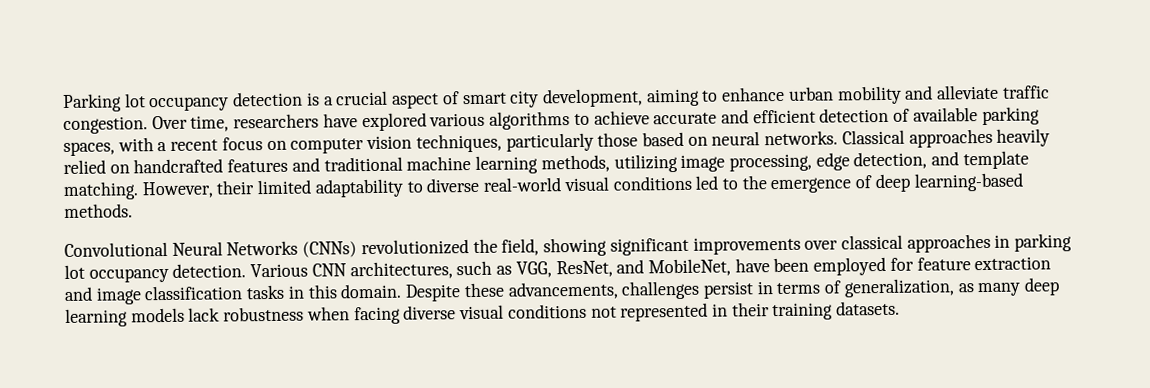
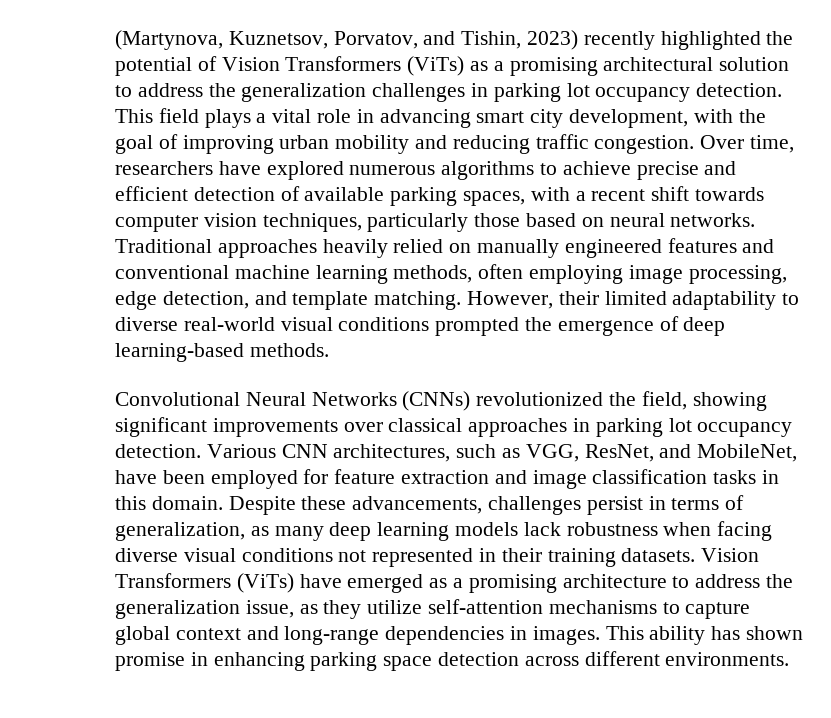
[62,86,786,112] Parking lot occupancy detection is a crucial aspect of smart city development, aiming to enhance -> [115,30,794,50] [115,56,790,76] [115,83,783,102] [115,108,766,128] [115,134,274,154] (Martynova, Kuznetsov, Porvatov, and Tishin, 2023) recently highlighted the potential of Vision Transformers (ViTs) as a promising architectural solution to address the generalization challenges in parking lot occupancy detection. This field plays a vital role in advancing smart city development, with the goal of improving
[936,84,1000,100] alleviate -> [452,135,530,154] reducing
[429,112,486,127] various -> [349,165,436,175] numerous
[653,112,718,125] accurate -> [636,161,699,180] precise
[221,137,287,151] focus on -> [651,186,765,201] shift towards
[841,129,905,145] Classical -> [115,239,212,253] Traditional
[133,158,224,174] handcrafted -> [477,239,662,258] manually engineered
[323,156,403,172] traditional -> [115,265,229,279] conventional
[613,153,678,173] utilizing -> [478,264,624,284] often employing
[695,175,738,190] led to -> [435,317,520,336] prompted
(901, 308) none -> [701,548,760,562] [115,573,794,593] [115,599,751,619] [115,626,804,645] [115,651,790,671] Vision Transformers (ViTs) have emerged as a promising architecture to address the generalization issue, as they utilize self-attention mechanisms to capture global context and long-range dependencies in images. This ability has shown promise in enhancing parking space detection across different environments.

